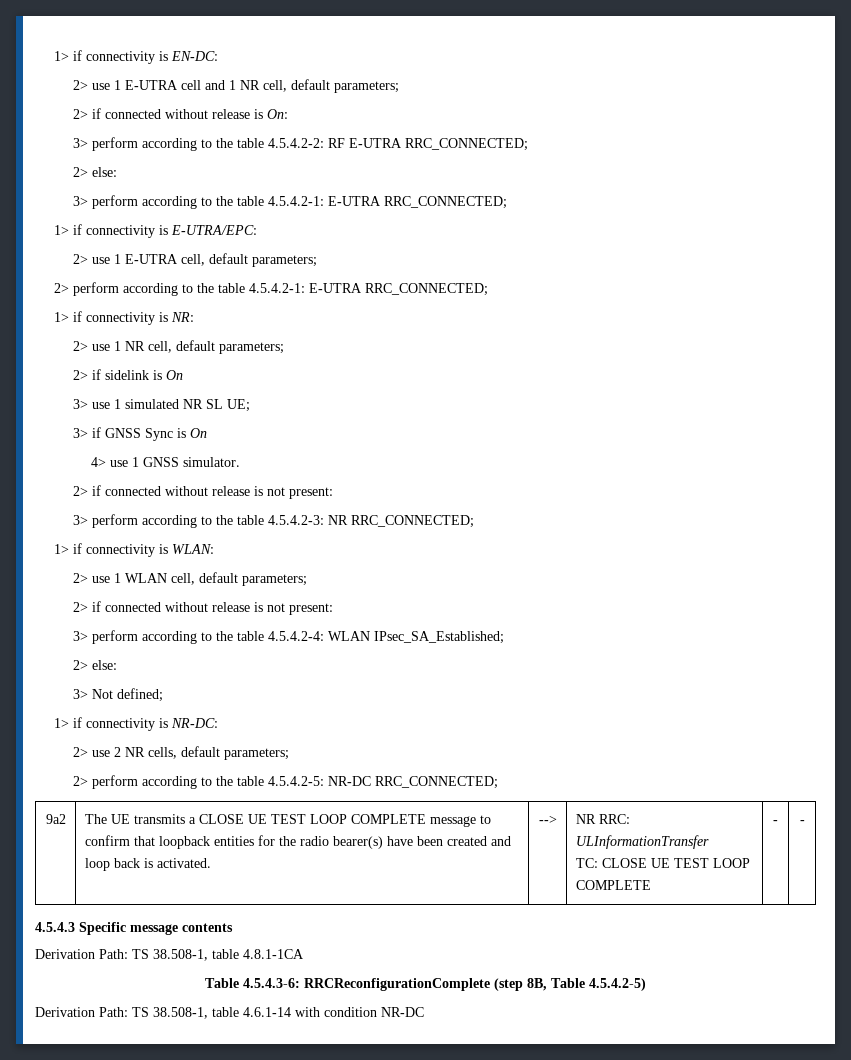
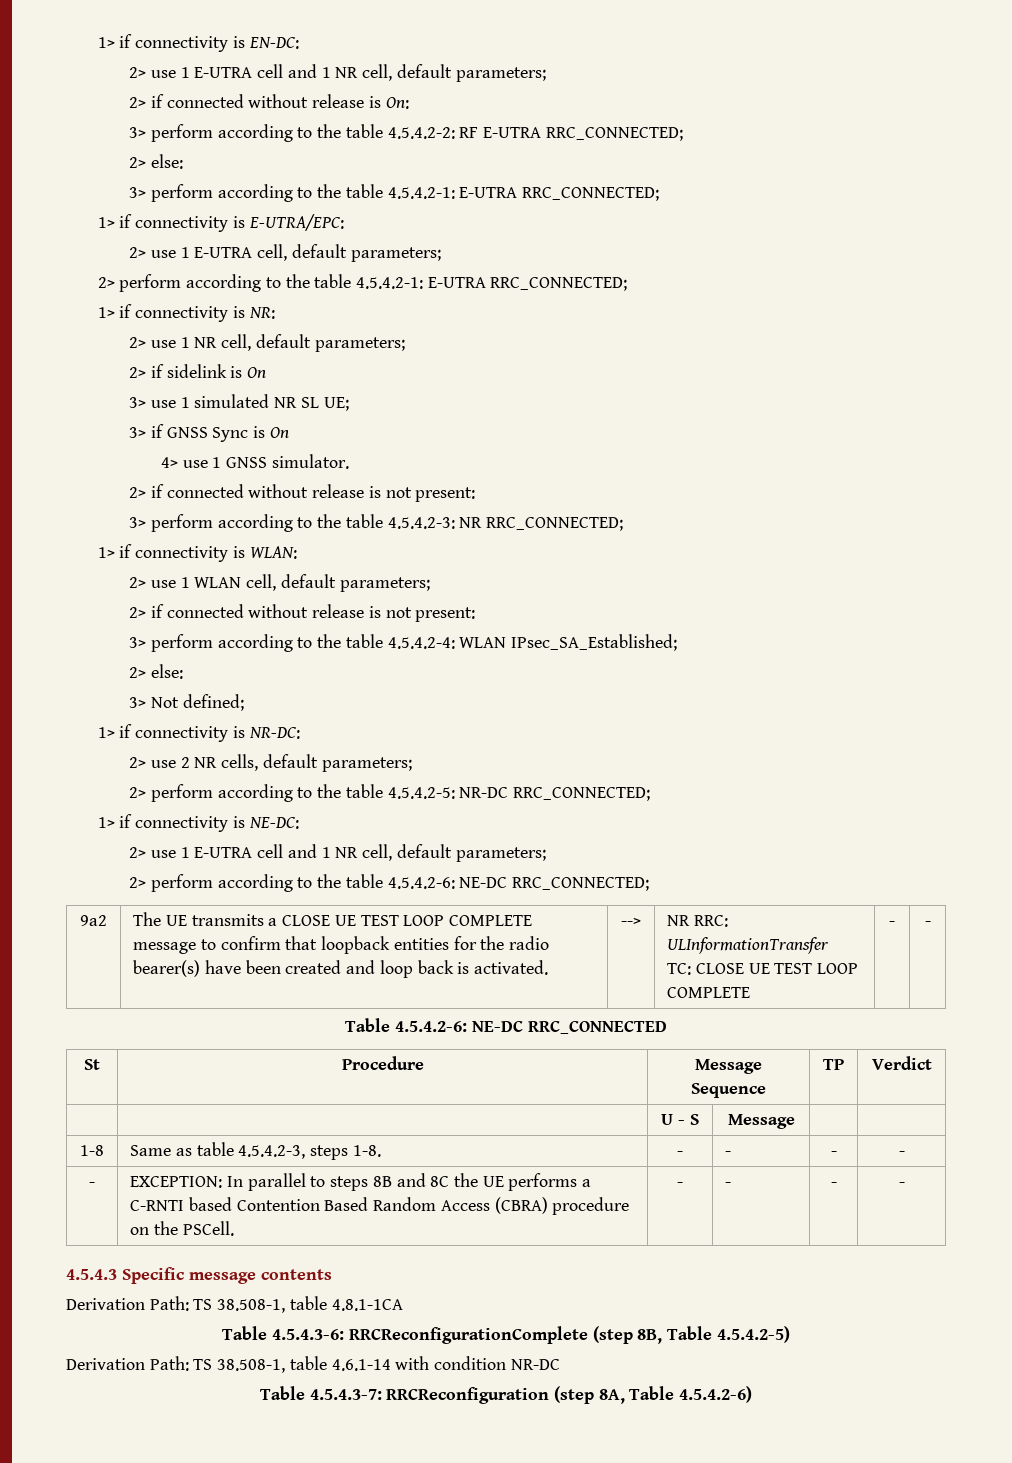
(498, 782) none -> [97,814,299,832] [129,844,546,862] [129,874,650,892] // 1> if connectivity is NE-DC: // 2> use 1 E-UTRA cell and 1 NR cell, default parameters; // 2> perform according to the table 4.5.4.2-6: NE-DC RRC_CONNECTED;
(805, 822) none -> [345,1018,667,1034] [84,1059,100,1070] [341,1056,424,1070] [695,1059,762,1074] [691,1083,766,1098] [823,1059,844,1070] [871,1056,932,1070] [661,1114,699,1125] [727,1114,795,1129] [80,1145,104,1156] [130,1142,381,1160] [677,1151,683,1156] [725,1151,732,1156] [830,1151,837,1156] [898,1151,905,1156] [89,1182,95,1187] [130,1173,592,1191] [130,1197,630,1215] [130,1221,234,1236] [677,1182,683,1187] [725,1182,732,1187] [830,1182,837,1187] [898,1182,905,1187] // Table 4.5.4.2-6: NE-DC RRC_CONNECTED // St | Procedure | Message Sequence | TP | Verdict // | | U - S | Message | | // 1-8 | Same as table 4.5.4.2-3, steps 1-8. | - | - | - | - // - | EXCEPTION: In parallel to steps 8B and 8C the UE performs a C-RNTI based Contention Based Random Access (CBRA) procedure on the PSCell. | - | - | - | -
(424, 1012) none -> [259,1386,753,1404] // Table 4.5.4.3-7: RRCReconfiguration (step 8A, Table 4.5.4.2-6)

